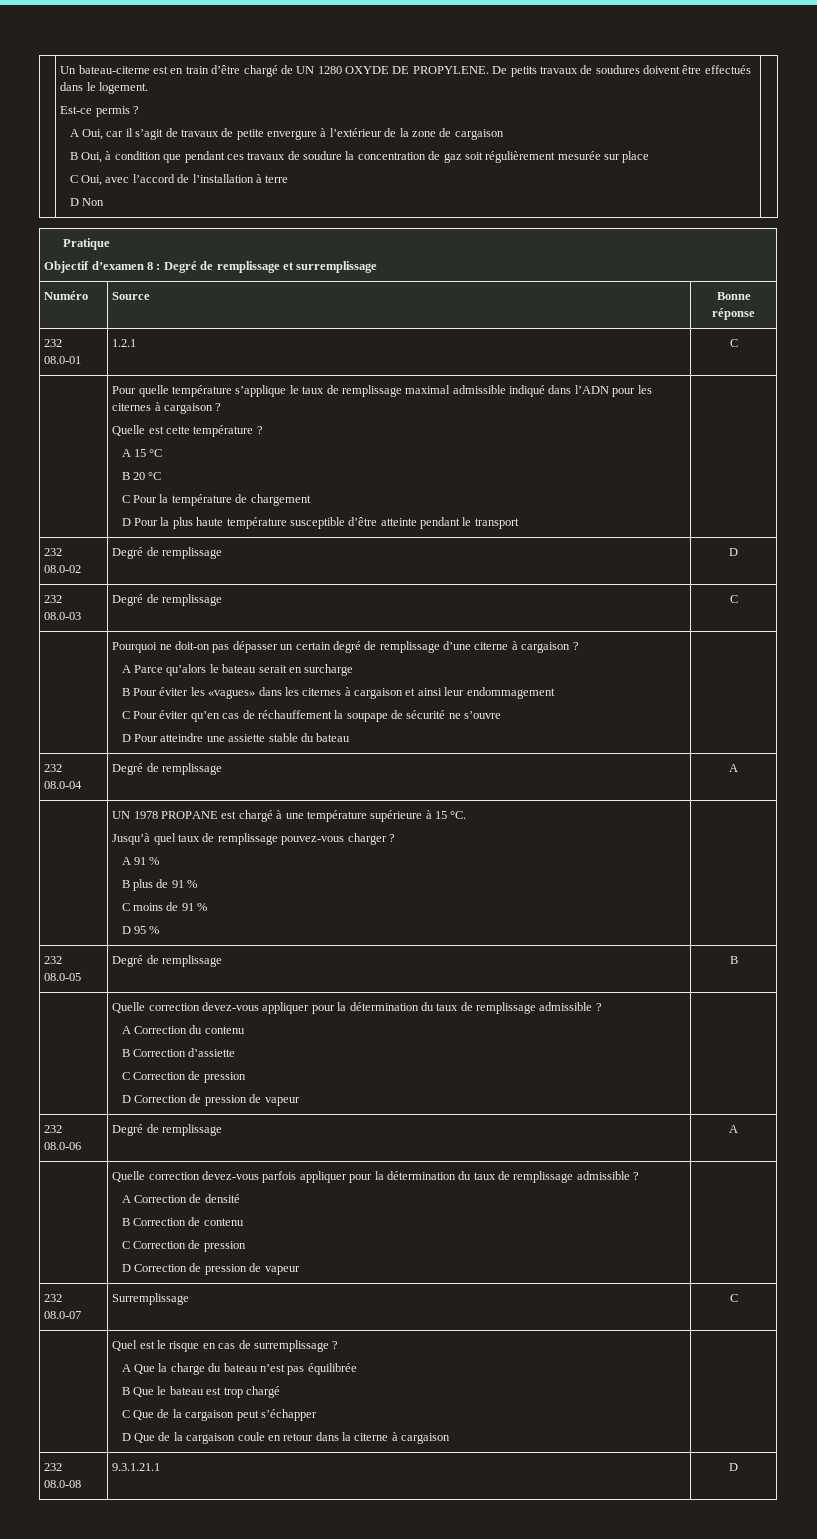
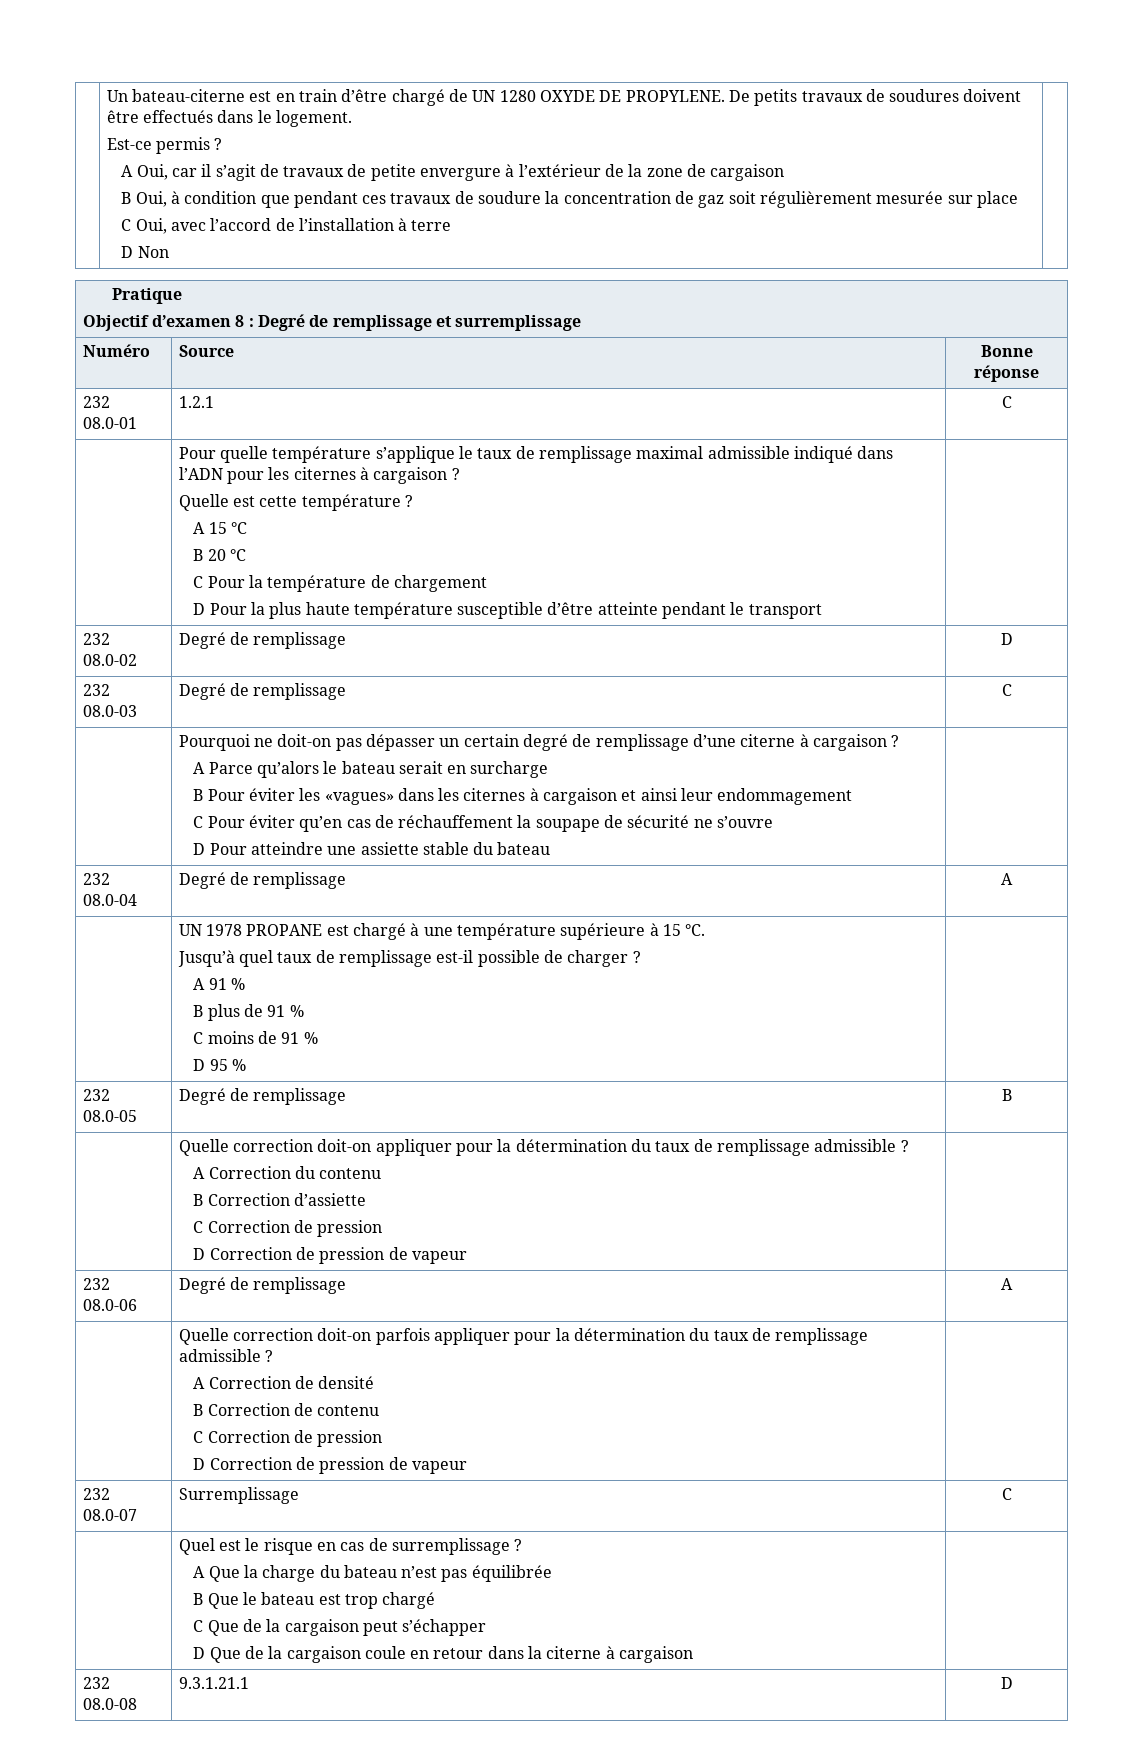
[281,836,345,845] pouvez-vous -> [436,950,563,967] est-il possible de
[202,1002,260,1011] devez-vous -> [317,1139,372,1152] doit-on
[202,1171,260,1180] devez-vous -> [317,1328,372,1341] doit-on

